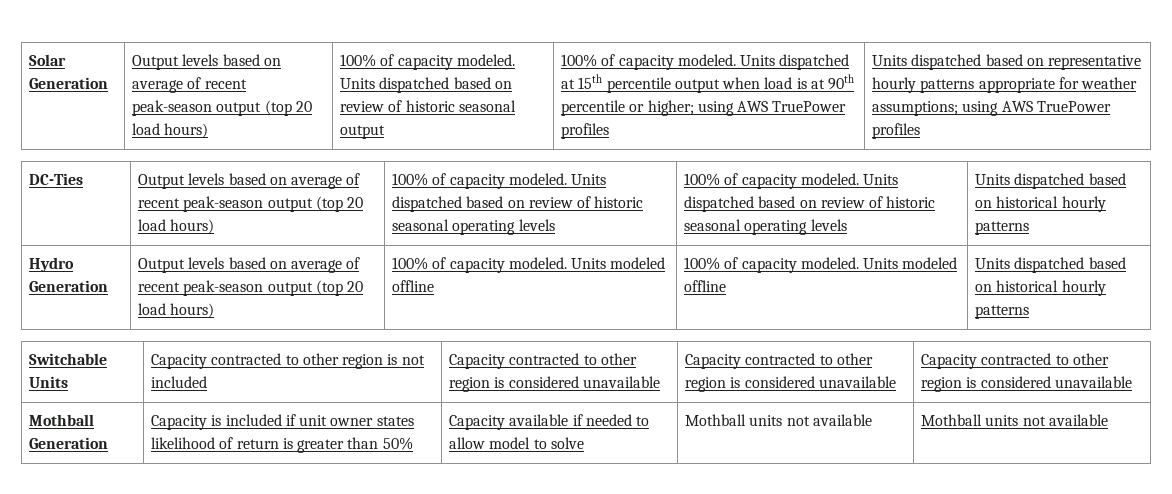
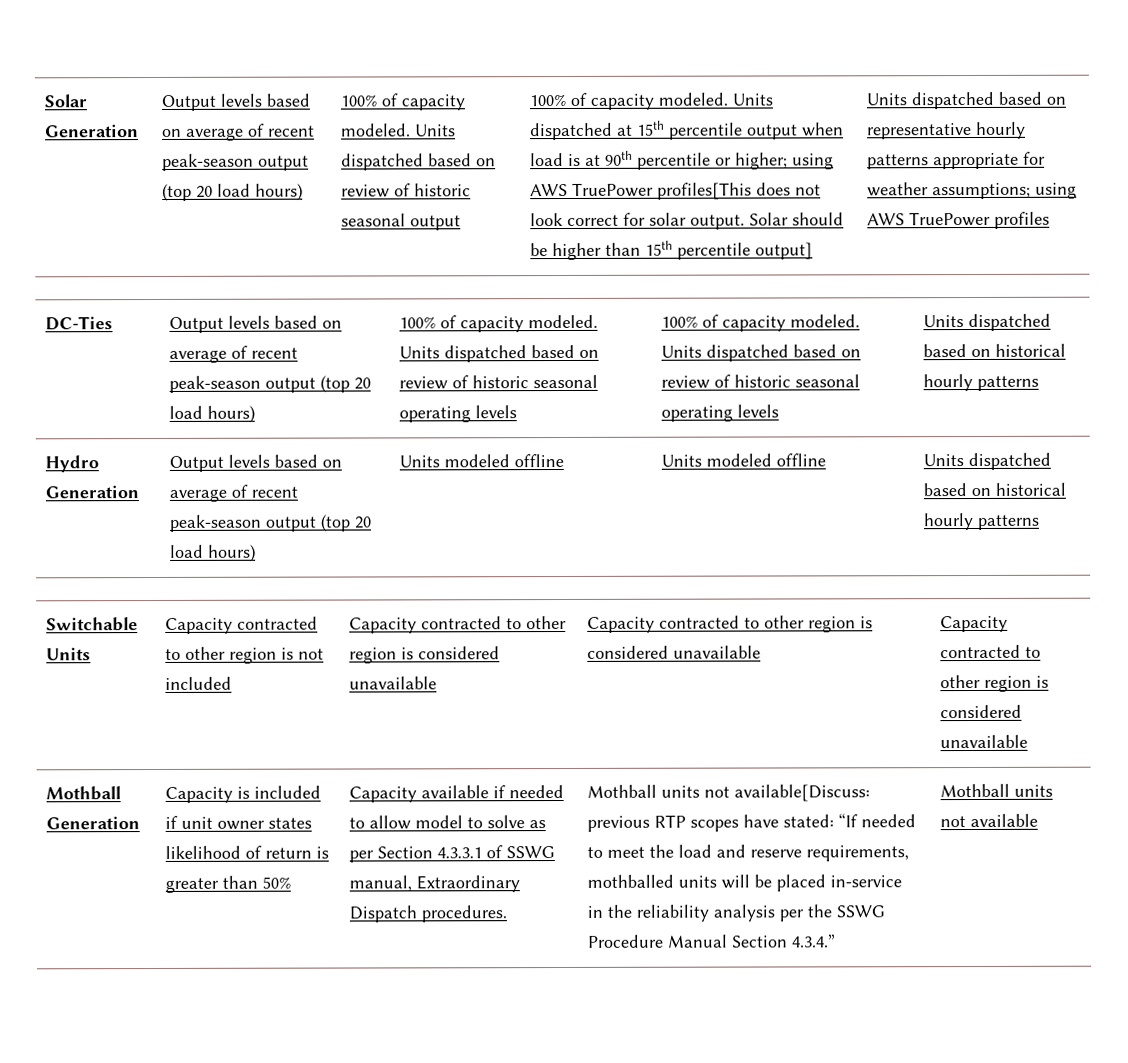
[560,123,609,139] profiles -> [657,182,822,200] [530,212,845,230] [530,240,814,261] profiles[This does not look correct for solar output. Solar should be higher than 15th percentile output]
[391,257,666,273] [391,280,434,292] [683,257,859,273] 100% of capacity modeled. Units modeled offline | 100% of capacity modeled. -> [399,453,565,468] Units modeled offline |
[684,414,872,426] [920,414,1108,426] | Mothball units not available | Mothball units not available -> [529,820,547,829] [349,845,556,863] [349,875,521,893] [349,905,508,923] [587,784,871,802] [587,813,917,832] [587,844,910,862] [587,874,903,892] [587,904,886,922] [587,934,837,948] [940,783,1054,798] [940,813,1039,828] as per Section 4.3.3.1 of SSWG manual, Extraordinary Dispatch procedures. | Mothball units not available[Discuss: previous RTP scopes have stated: “If needed to meet the load and reserve requirements, mothballed units will be placed in-service in the reliability analysis per the SSWG Procedure Manual Section 4.3.4.” | Mothball units not available

